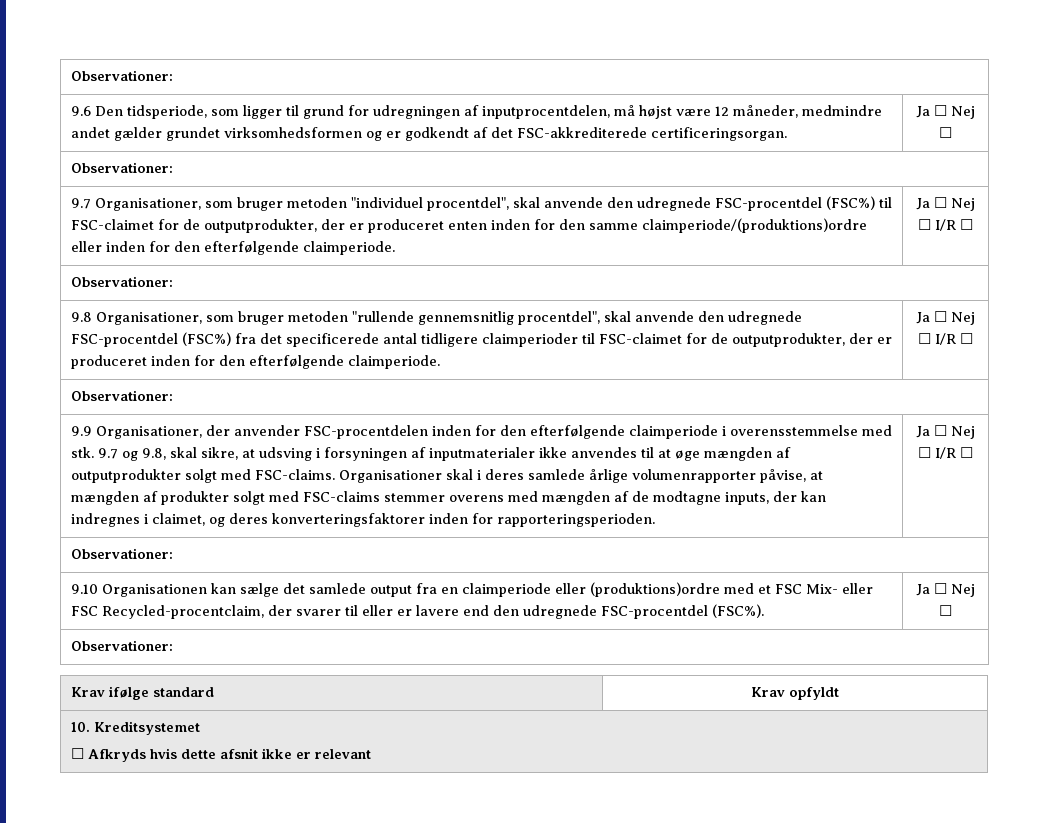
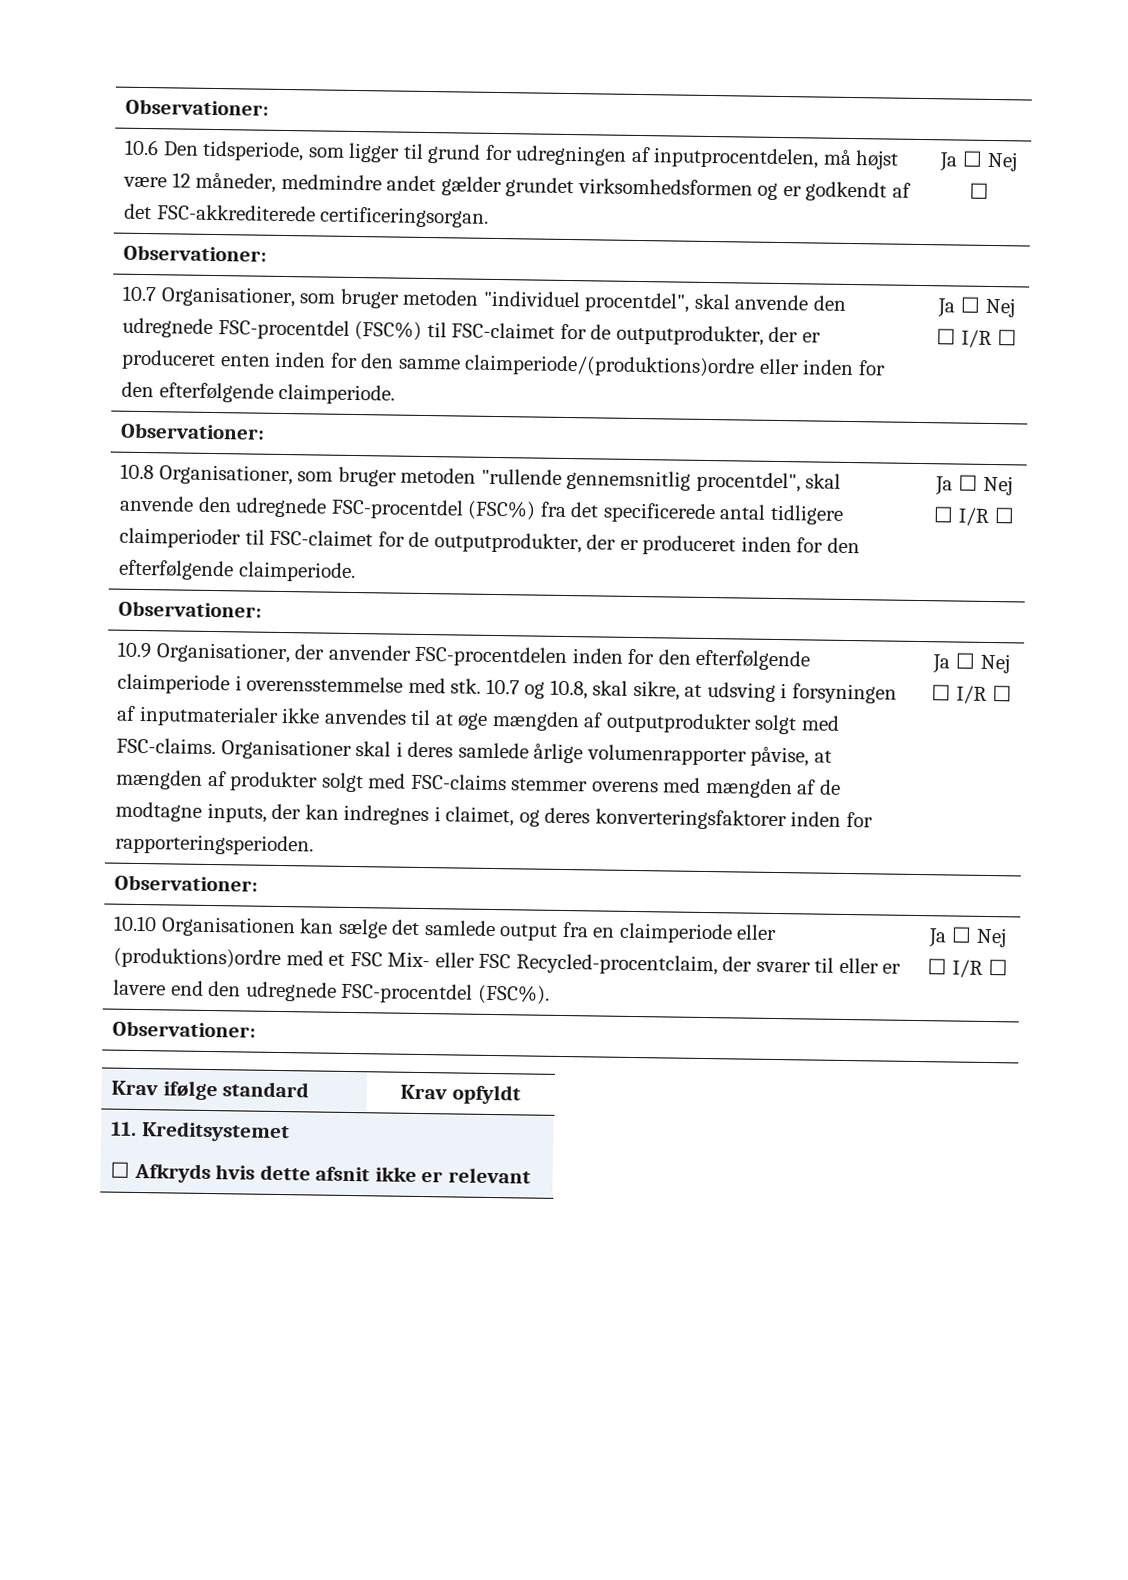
[70,70,173,81] [70,106,91,116] Observationer: // 9.6 -> [125,98,270,116] [124,139,160,156] Observationer: // 10.6
[70,198,91,209] 9.7 -> [122,285,158,302] 10.7
[70,312,92,322] 9.8 -> [120,463,155,480] 10.8
[70,426,92,436] 9.9 -> [117,641,153,659] 10.9
[97,448,166,461] 9.7 og 9.8, -> [485,678,588,700] 10.7 og 10.8,
[70,584,98,594] 9.10 -> [113,915,158,932] 10.10
(952, 610) none -> [952,959,1008,978] I/R ☐
[70,722,90,732] 10. -> [111,1121,138,1136] 11.

